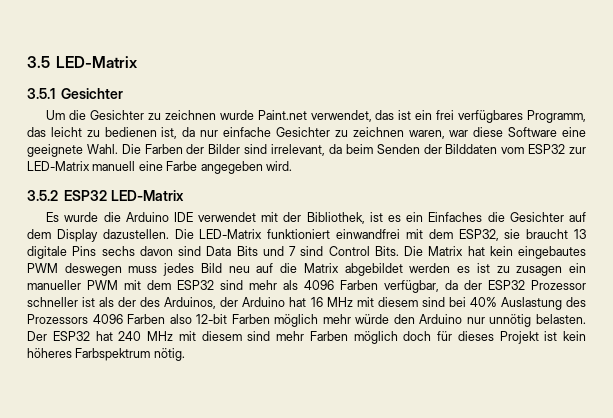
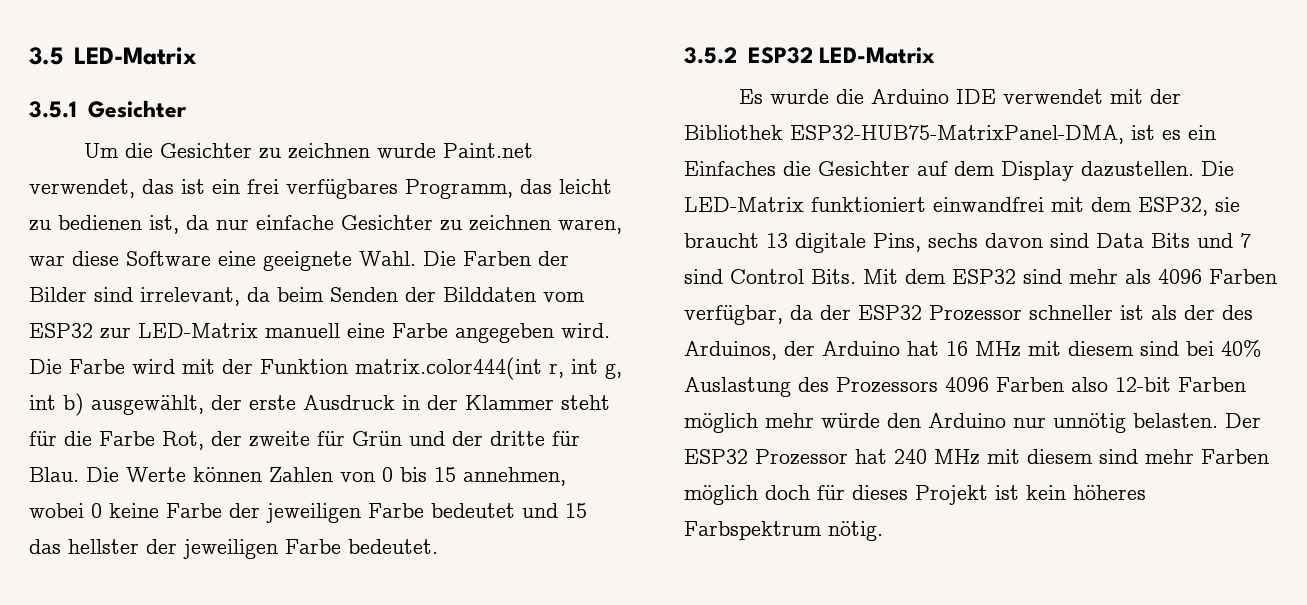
(292, 166) none -> [29,357,622,380] [29,393,610,416] [29,431,580,450] [29,467,566,486] [29,503,587,523] [29,539,438,559] Die Farbe wird mit der Funktion matrix.color444(int r, int g, int b) ausgewählt, der erste Ausdruck in der Klammer steht für die Farbe Rot, der zweite für Grün und der dritte für Blau. Die Werte können Zahlen von 0 bis 15 annehmen, wobei 0 keine Farbe der jeweiligen Farbe bedeutet und 15 das hellster der jeweiligen Farbe bedeutet.
[306,212,365,224] Bibliothek, -> [684,125,1124,144] Bibliothek ESP32-HUB75-MatrixPanel-DMA,
[72,246,97,256] Pins -> [873,233,921,252] Pins,
[404,246,586,259] [27,263,586,276] [27,280,141,290] Die Matrix hat kein eingebautes PWM deswegen muss jedes Bild neu auf die Matrix abgebildet werden es ist zu zusagen ein manueller PWM mit -> [863,269,898,284] Mit
(90, 336) none -> [755,449,848,465] Prozessor

